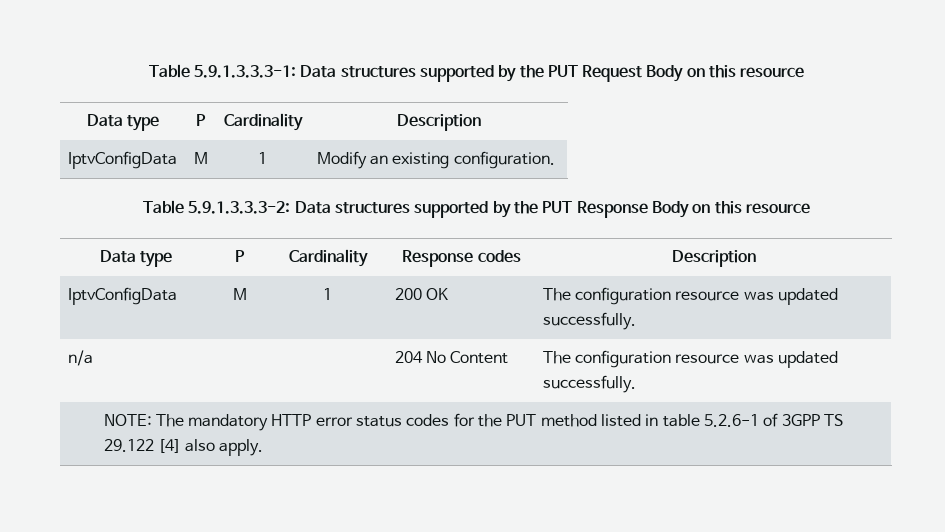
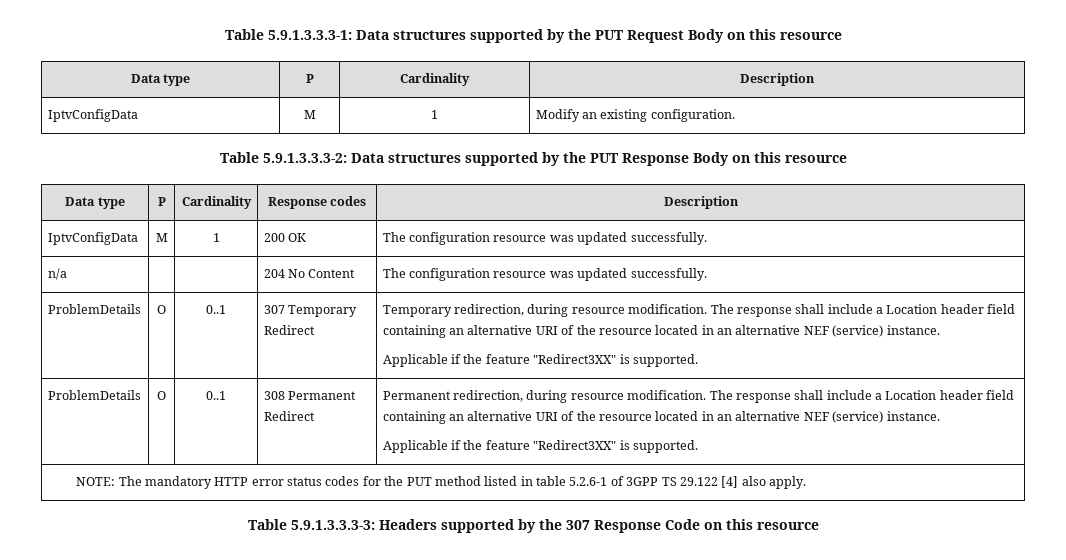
(636, 384) none -> [47,304,141,314] [157,305,166,314] [206,305,226,314] [263,305,358,317] [263,325,315,335] [382,304,1016,317] [382,325,940,338] [382,354,698,367] [47,390,141,400] [157,391,166,400] [206,391,226,400] [263,391,357,400] [263,411,315,421] [382,390,1015,403] [382,411,940,424] [382,440,698,453] // ProblemDetails | O | 0..1 | 307 Temporary Redirect | Temporary redirection, during resource modification. The response shall include a Location header field containing an alternative URI of the resource located in an alternative NEF (service) instance. // Applicable if the feature "Redirect3XX" is supported. // ProblemDetails | O | 0..1 | 308 Permanent Redirect | Permanent redirection, during resource modification. The response shall include a Location header field containing an alternative URI of the resource located in an alternative NEF (service) instance. // Applicable if the feature "Redirect3XX" is supported.
(264, 447) none -> [247,519,819,533] // Table 5.9.1.3.3.3-3: Headers supported by the 307 Response Code on this resource

